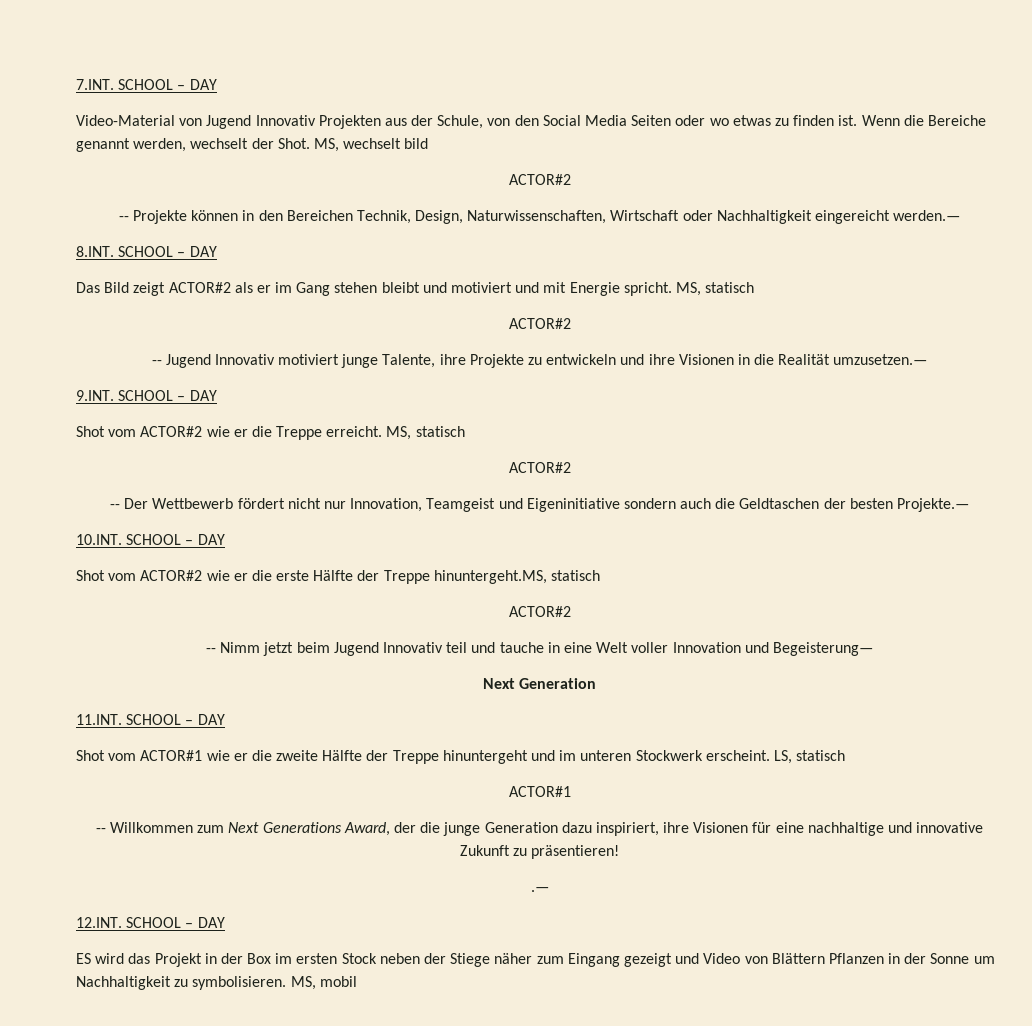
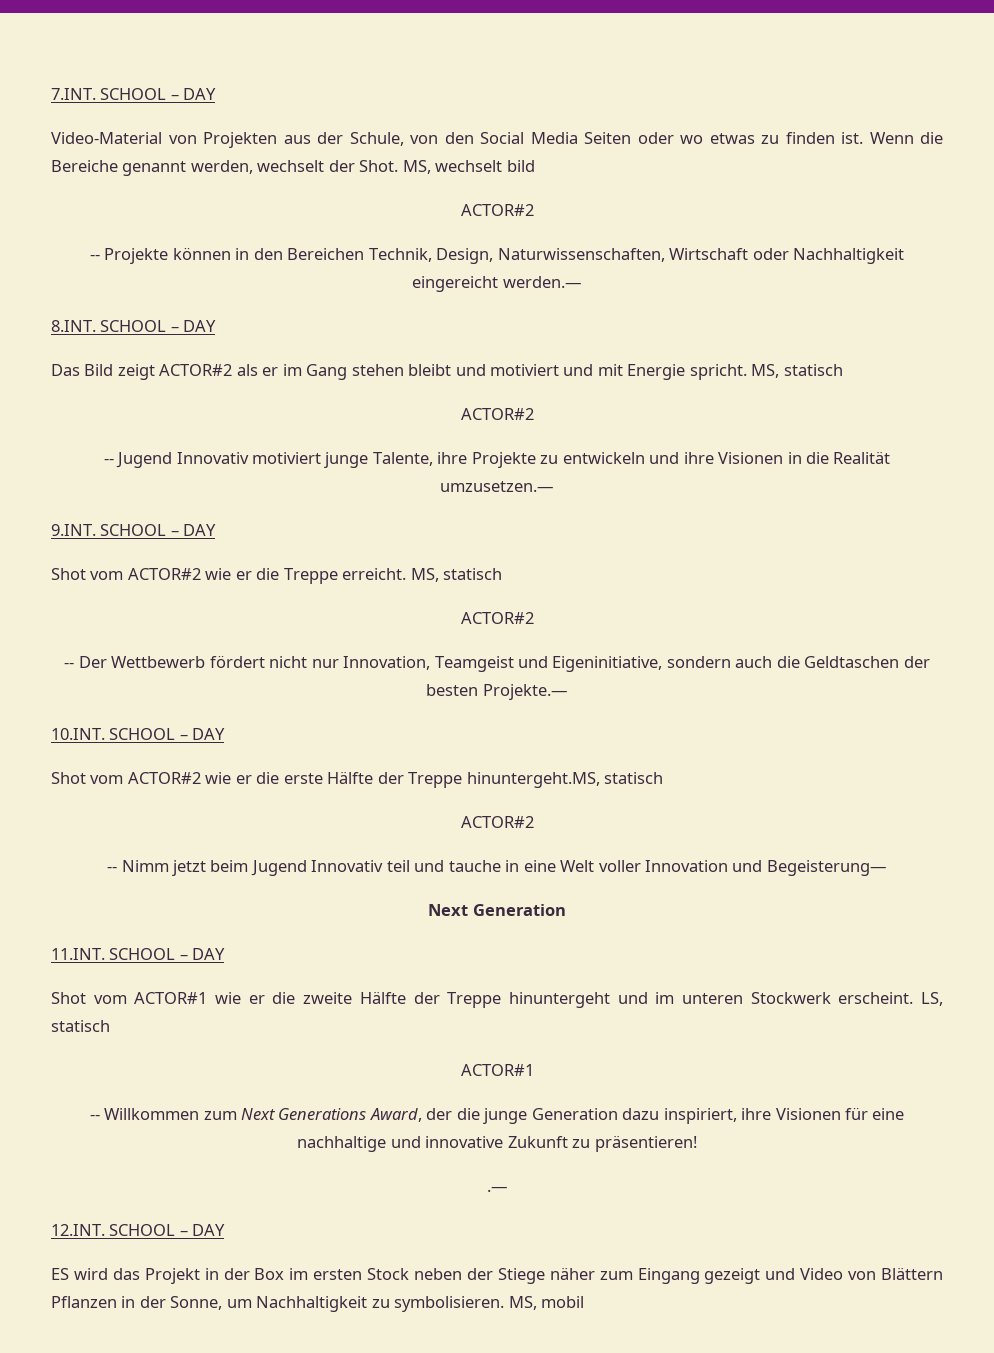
[206,115,316,129] Jugend Innovativ -> (197, 139) none
[526,498,620,512] Eigeninitiative -> [552,656,663,672] Eigeninitiative,
[930,953,970,964] Sonne -> [170,1296,223,1310] Sonne,

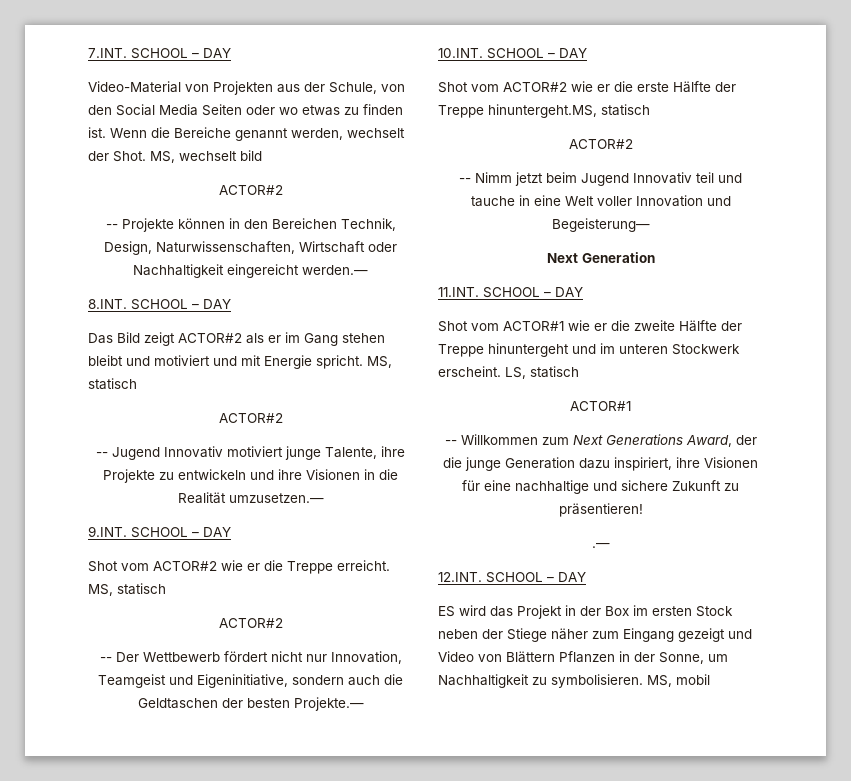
[425,1136,504,1148] innovative -> [621,480,668,491] sichere

